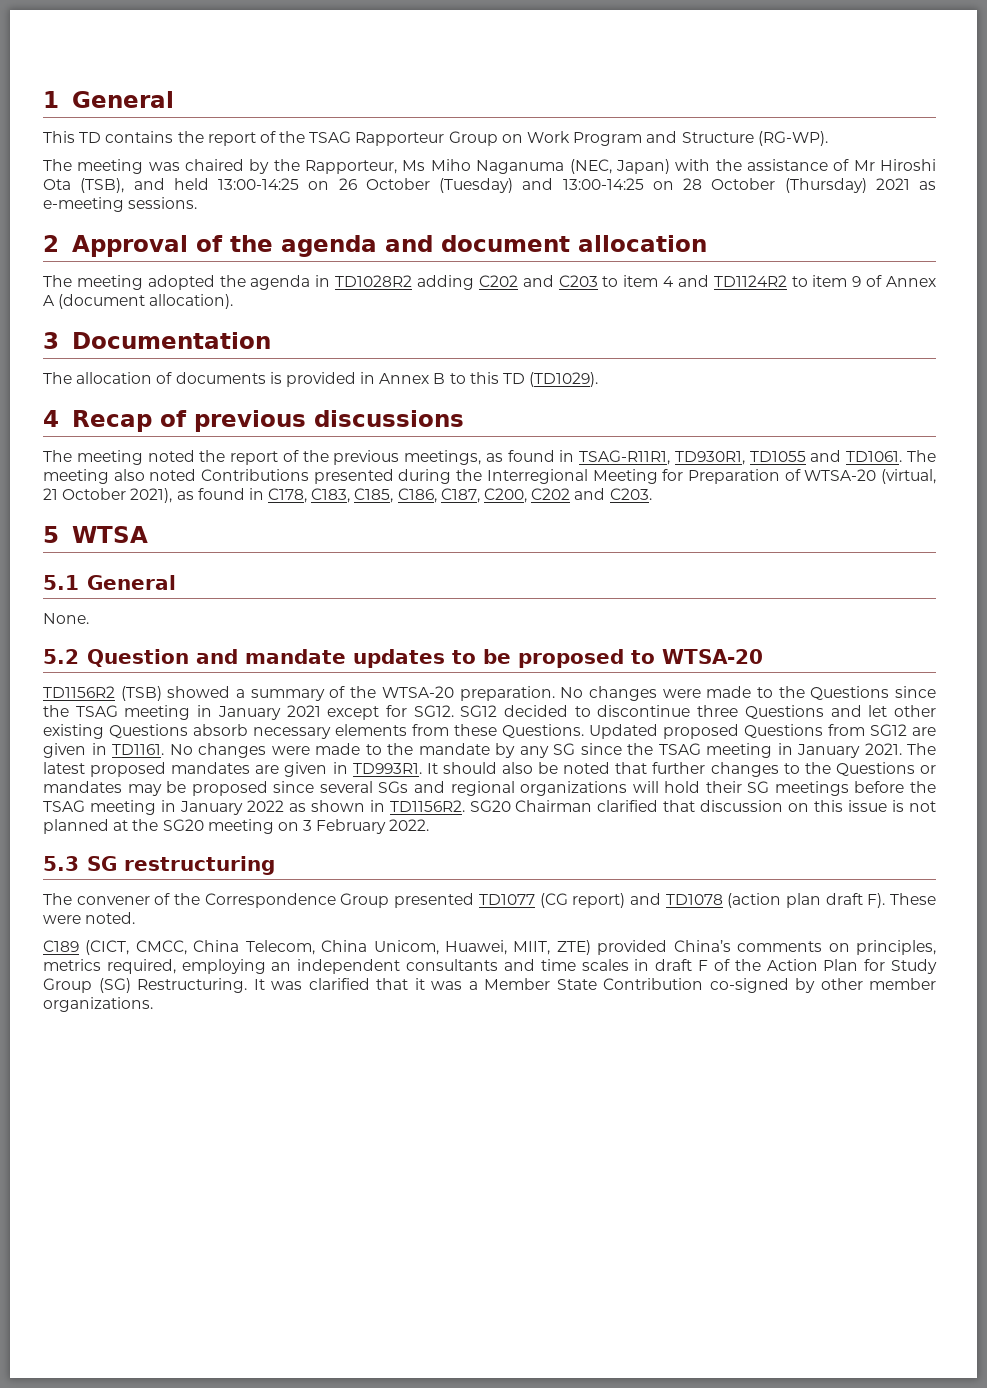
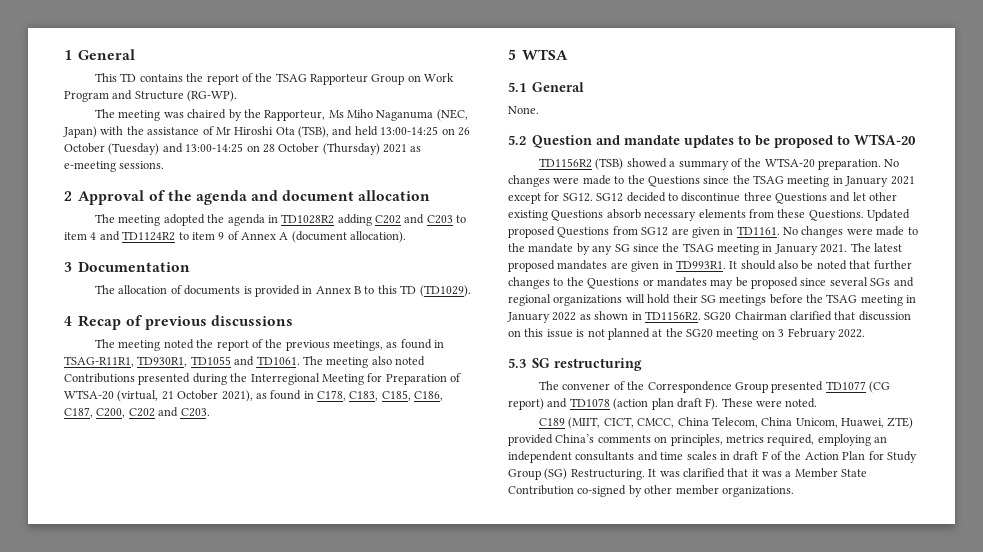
[85,940,130,955] (CICT, -> [568,417,634,429] (MIIT, CICT,
[513,941,551,955] MIIT, -> (885, 423) none

